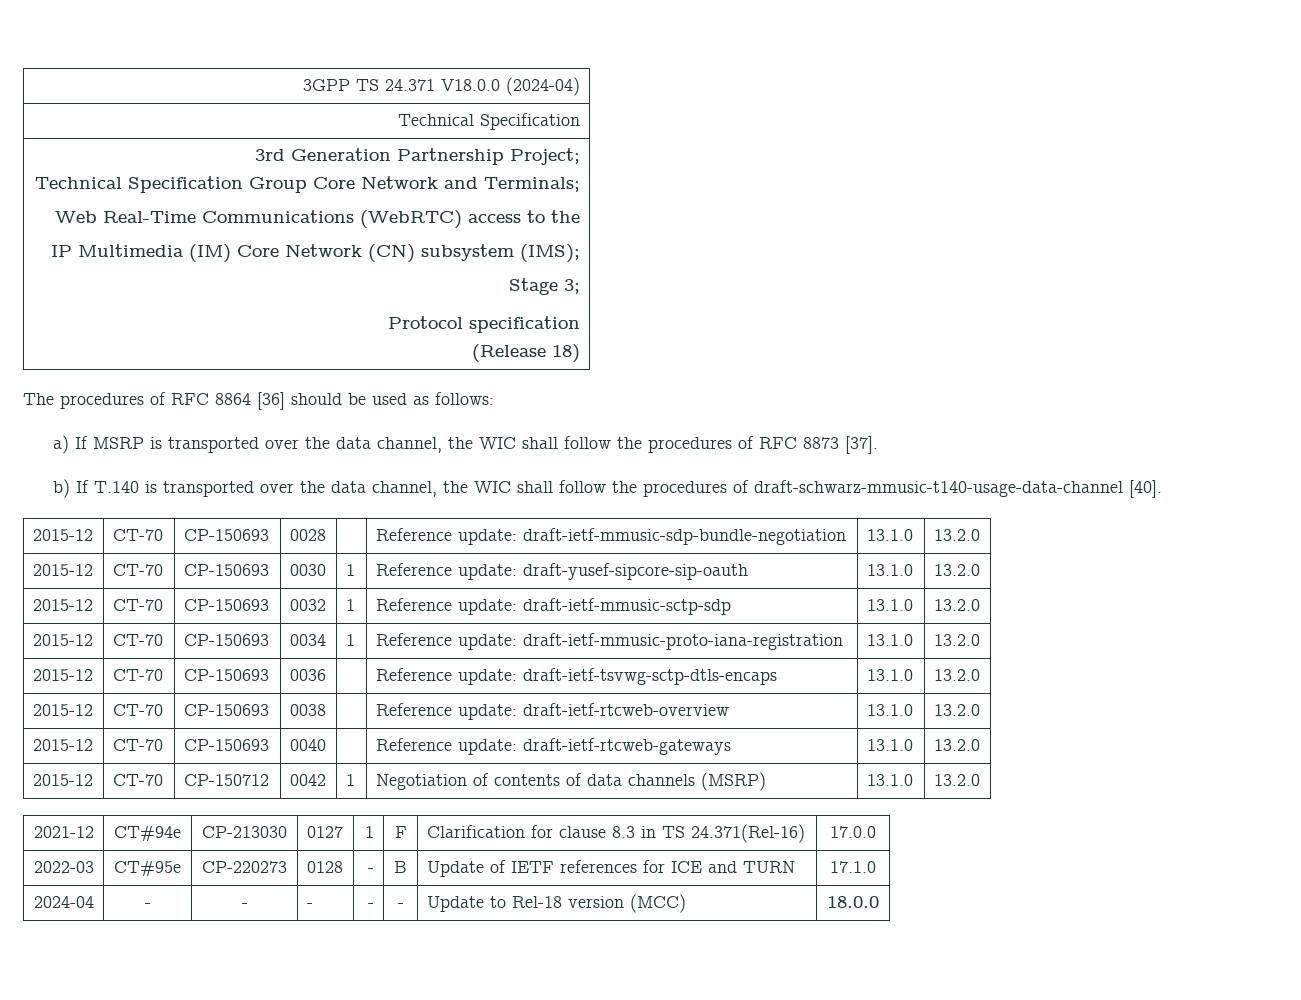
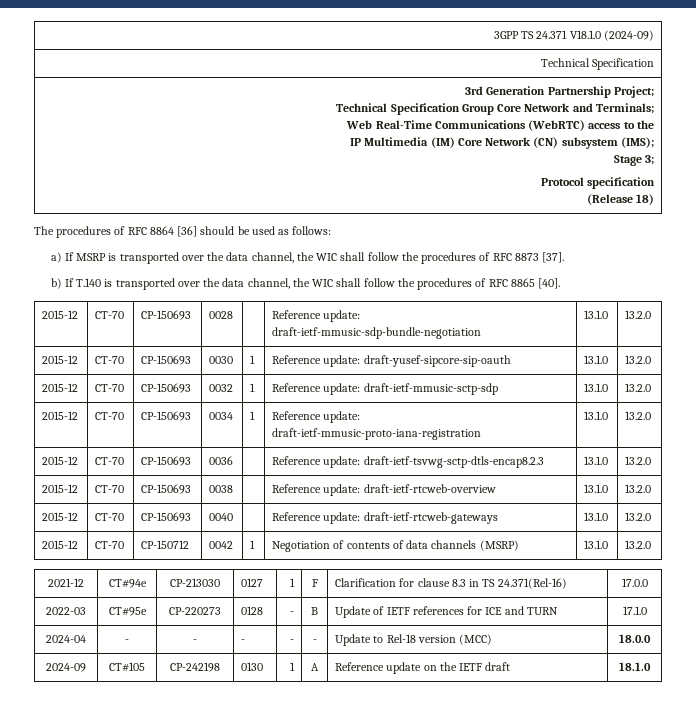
[441,77,581,96] V18.0.0 (2024-04) -> [569,30,654,41] V18.1.0 (2024-09)
[754,480,1124,497] draft-schwarz-mmusic-t140-usage-data-channel -> [488,278,535,287] RFC 8865
[522,668,777,685] draft-ietf-tsvwg-sctp-dtls-encaps -> [363,456,544,468] draft-ietf-tsvwg-sctp-dtls-encap8.2.3
(879, 902) none -> [46,663,86,672] [109,662,145,672] [170,662,220,672] [241,662,264,671] [289,662,295,671] [311,663,319,671] [335,662,511,674] [619,662,651,671] // 2024-09 | CT#105 | CP-242198 | 0130 | 1 | A | Reference update on the IETF draft | 18.1.0

